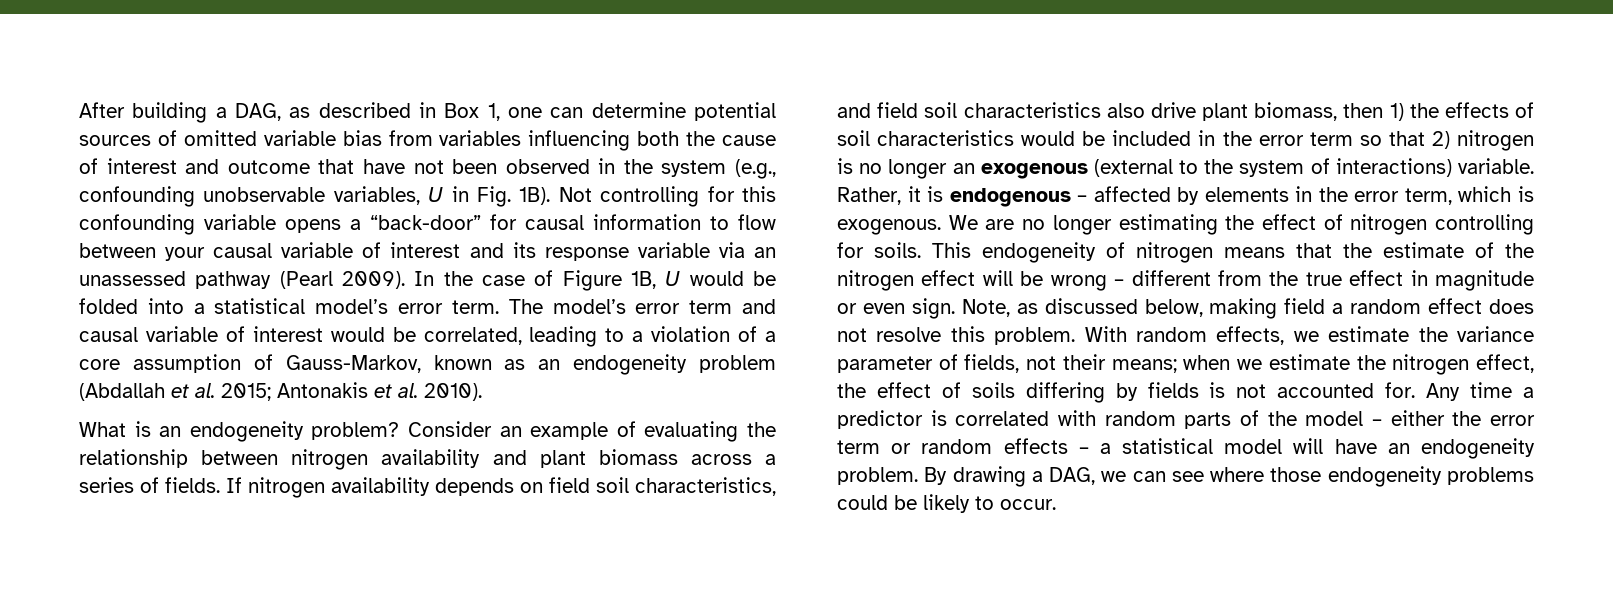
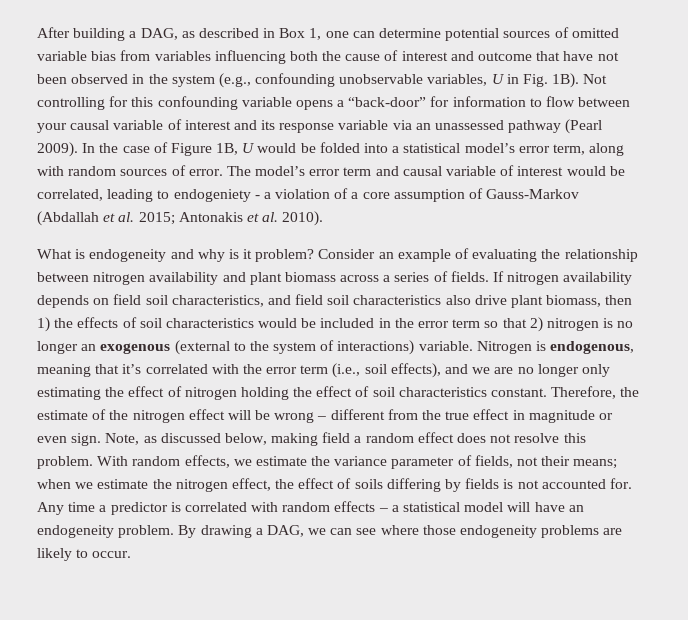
[525,215,584,230] causal -> (450, 101) none
[451,300,499,314] term. -> [552,143,625,156] [37,165,223,176] term, along with random sources of error.
(625, 335) none -> [173,189,260,202] endogeniety -
[285,354,776,375] Gauss-Markov, known as an endogeneity problem -> [486,189,580,199] Gauss-Markov
[159,421,304,442] an endogeneity -> [89,249,253,262] endogeneity and why is it
[837,186,1534,207] [837,215,978,235] Rather, it is endogenous – affected by elements in the error term, which is exogenous. We -> [476,341,635,354] [37,363,491,378] Nitrogen is endogenous, meaning that it’s correlated with the error term (i.e., soil effects), and we
(1112, 225) none -> [581,364,610,377] only
[1435,214,1534,235] [837,242,1332,263] controlling for soils. This endogeneity of nitrogen means that -> [240,386,617,400] holding the effect of soil characteristics constant. Therefore,
[1184,410,1535,429] [837,439,993,454] parts of the model – either the error term or random -> (331, 507) none
[837,495,917,510] could be -> [603,528,623,535] are

